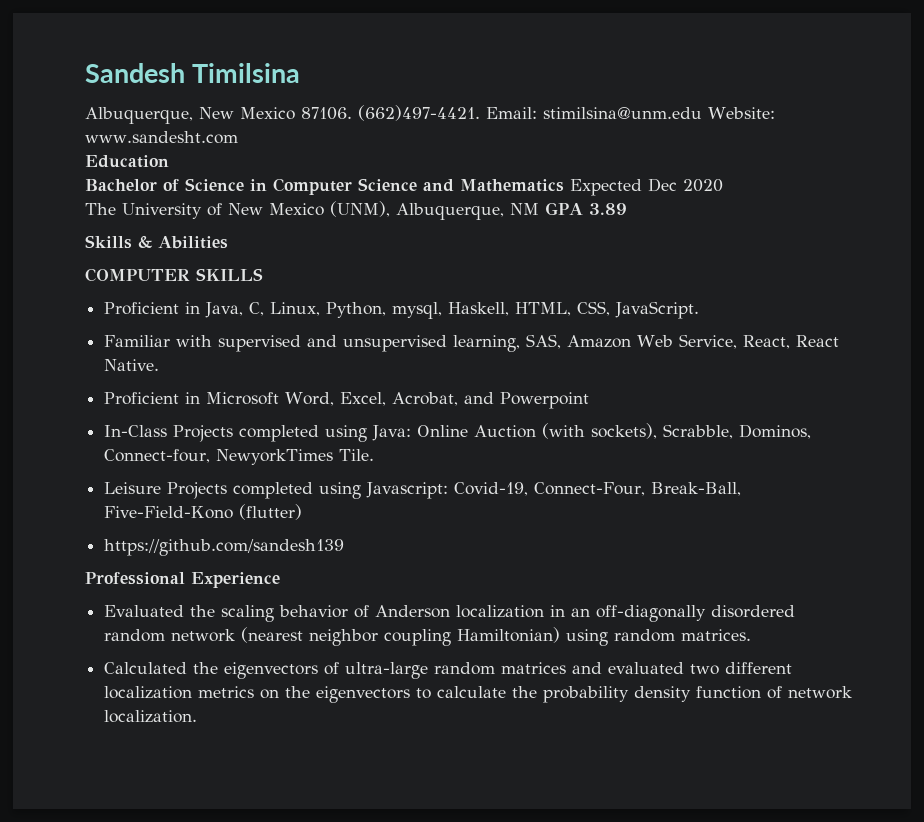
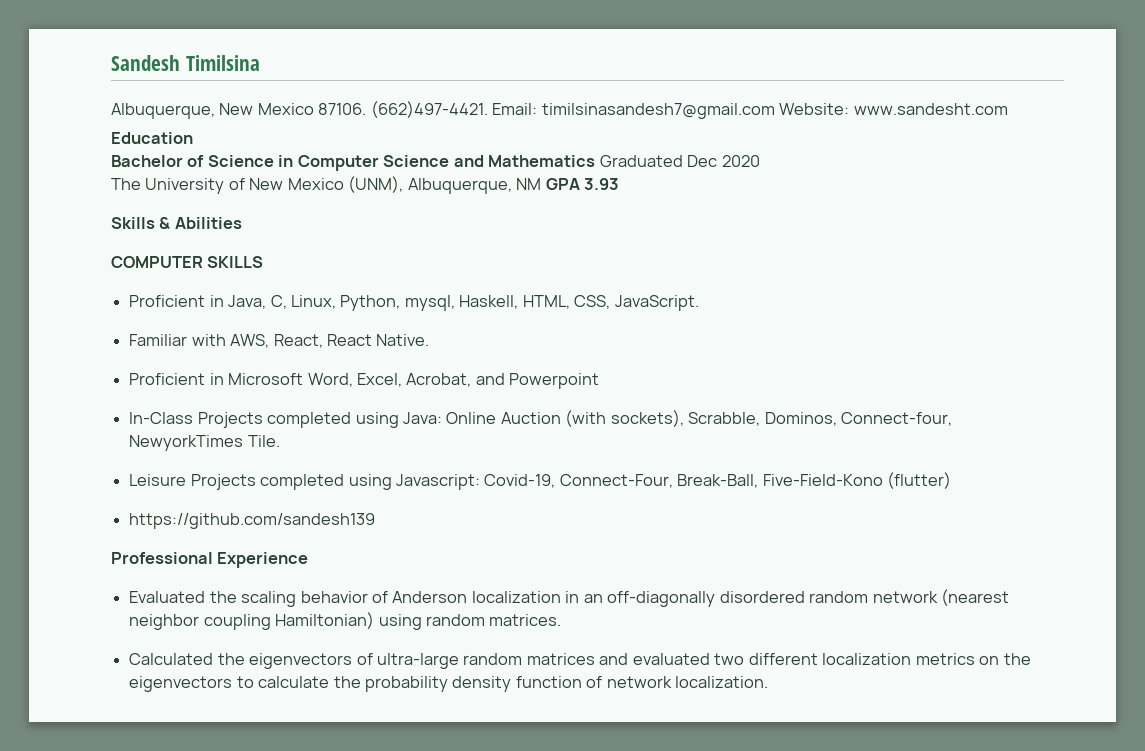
[543,107,702,119] stimilsina@unm.edu -> [541,103,775,119] timilsinasandesh7@gmail.com
[570,179,642,196] Expected -> [599,155,683,167] Graduated
[588,203,627,215] 3.89 -> [584,178,620,190] 3.93
[218,334,738,352] supervised and unsupervised learning, SAS, Amazon Web Service, -> [230,334,270,348] AWS,

